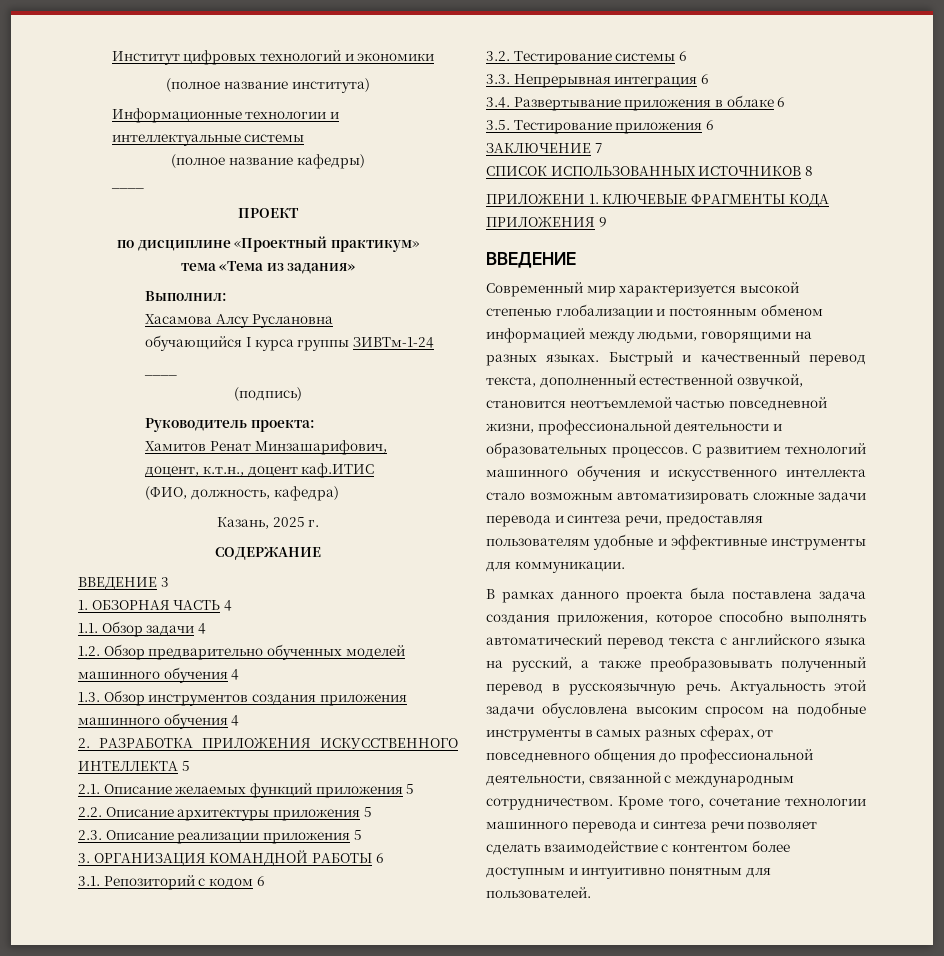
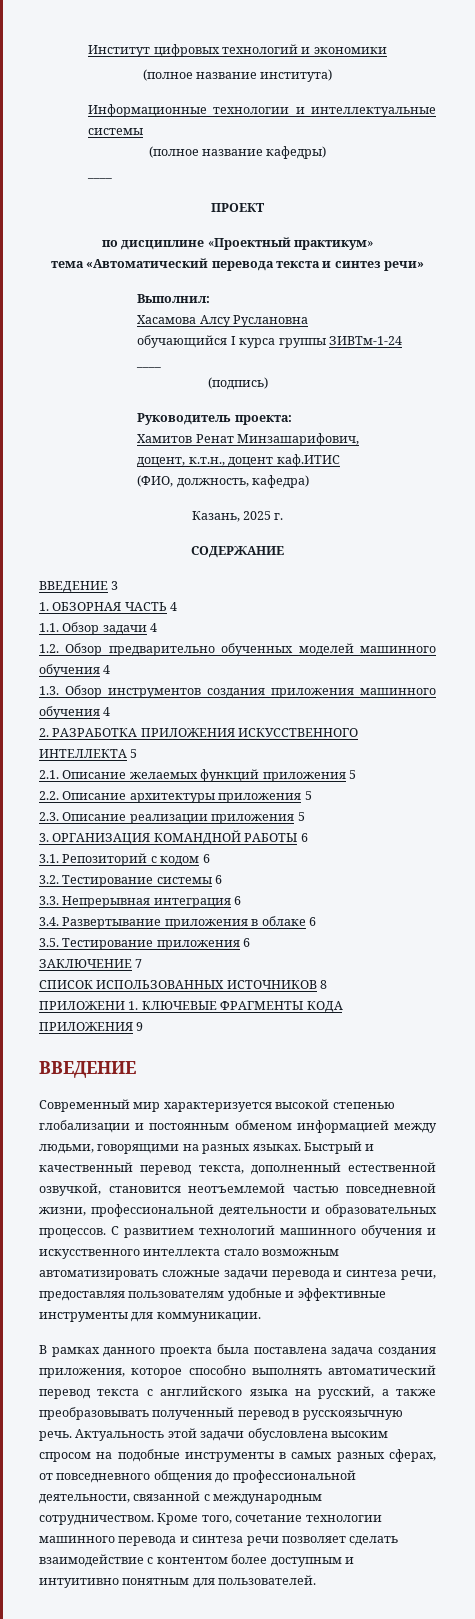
[219,261,356,274] «Тема из задания» -> [86,258,425,271] «Автоматический перевода текста и синтез речи»

